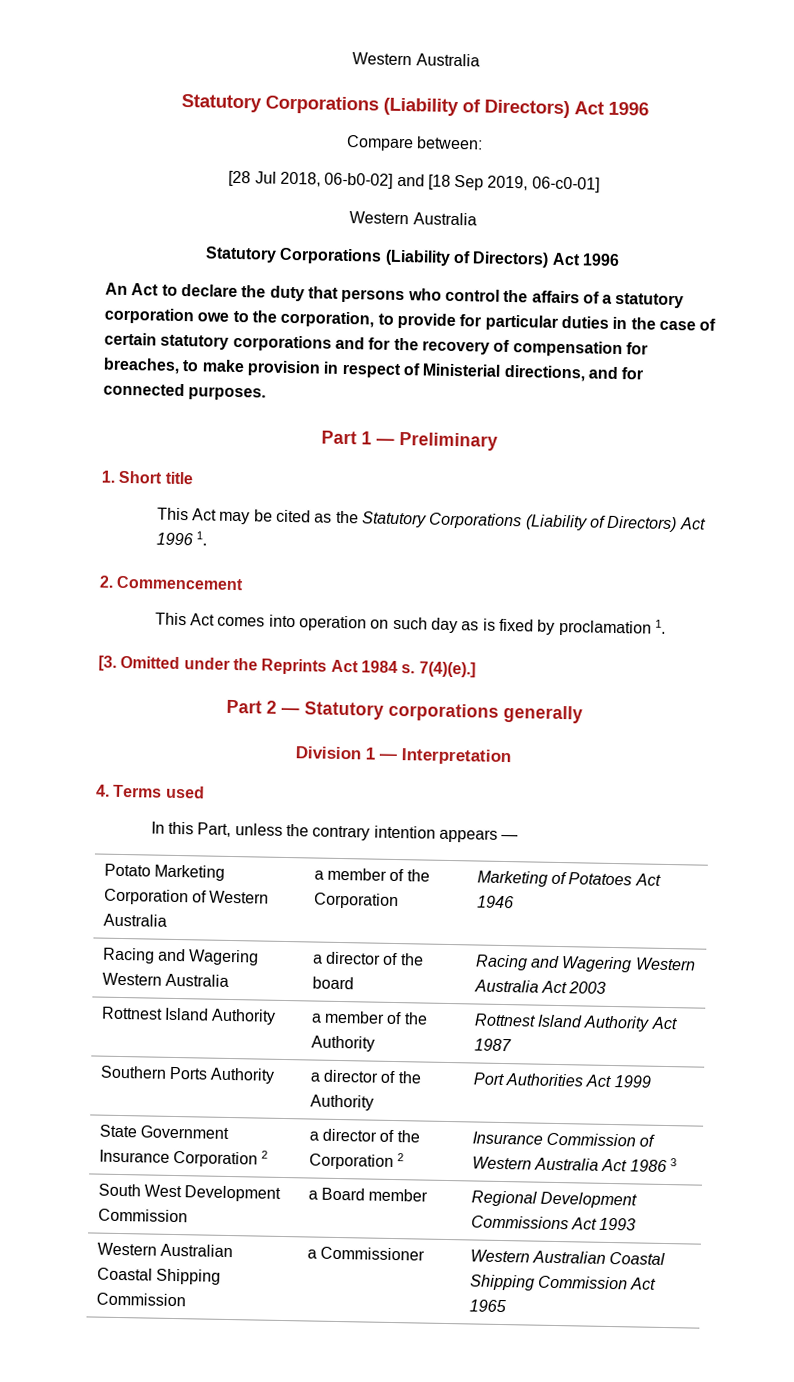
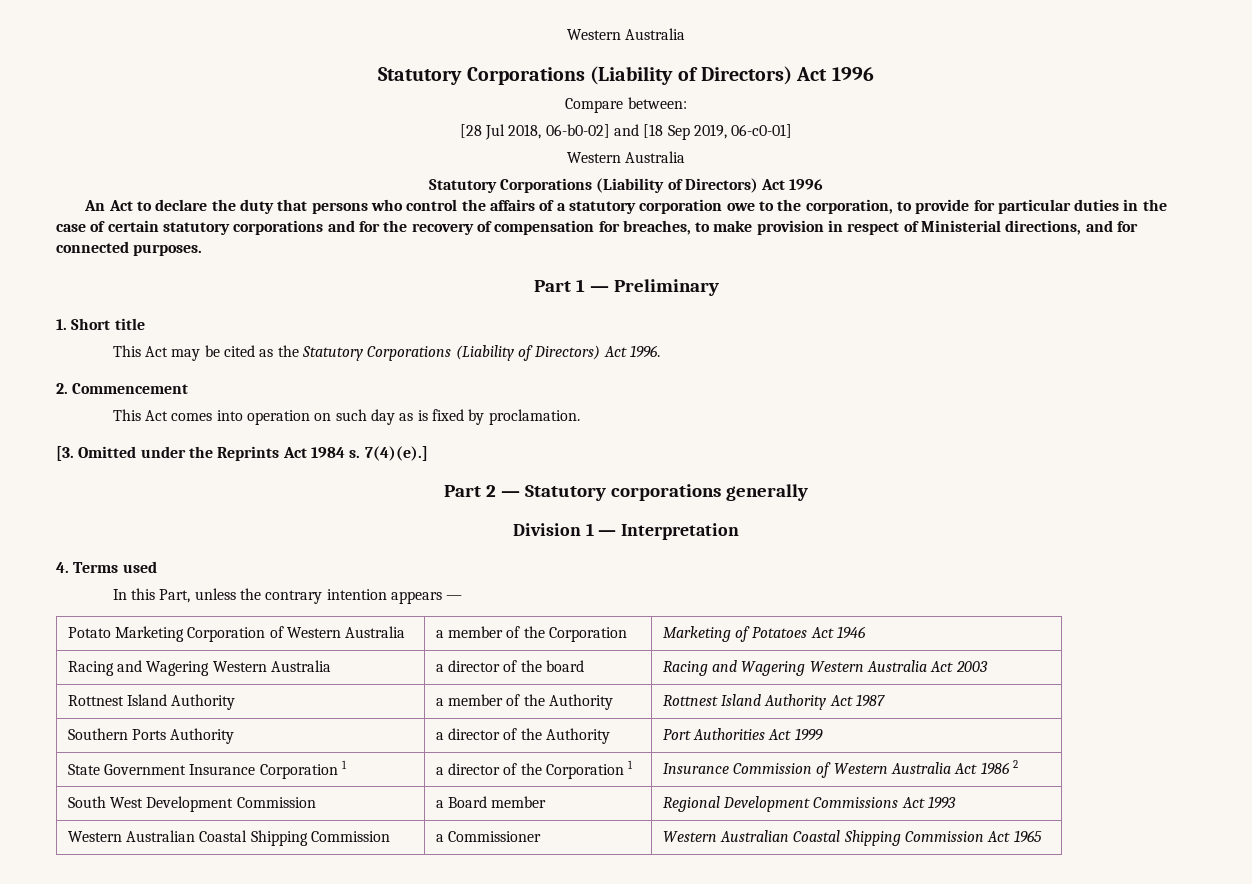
[155,531,208,546] 1996 1. -> [629,345,660,358] 1996.
[558,619,666,637] proclamation 1. -> [488,409,580,425] proclamation.
[261,1150,269,1159] 2 -> [341,760,347,769] 1
[396,1153,404,1162] 2 -> [628,760,634,769] 1
[669,1158,677,1167] 3 -> [1012,760,1018,768] 2

